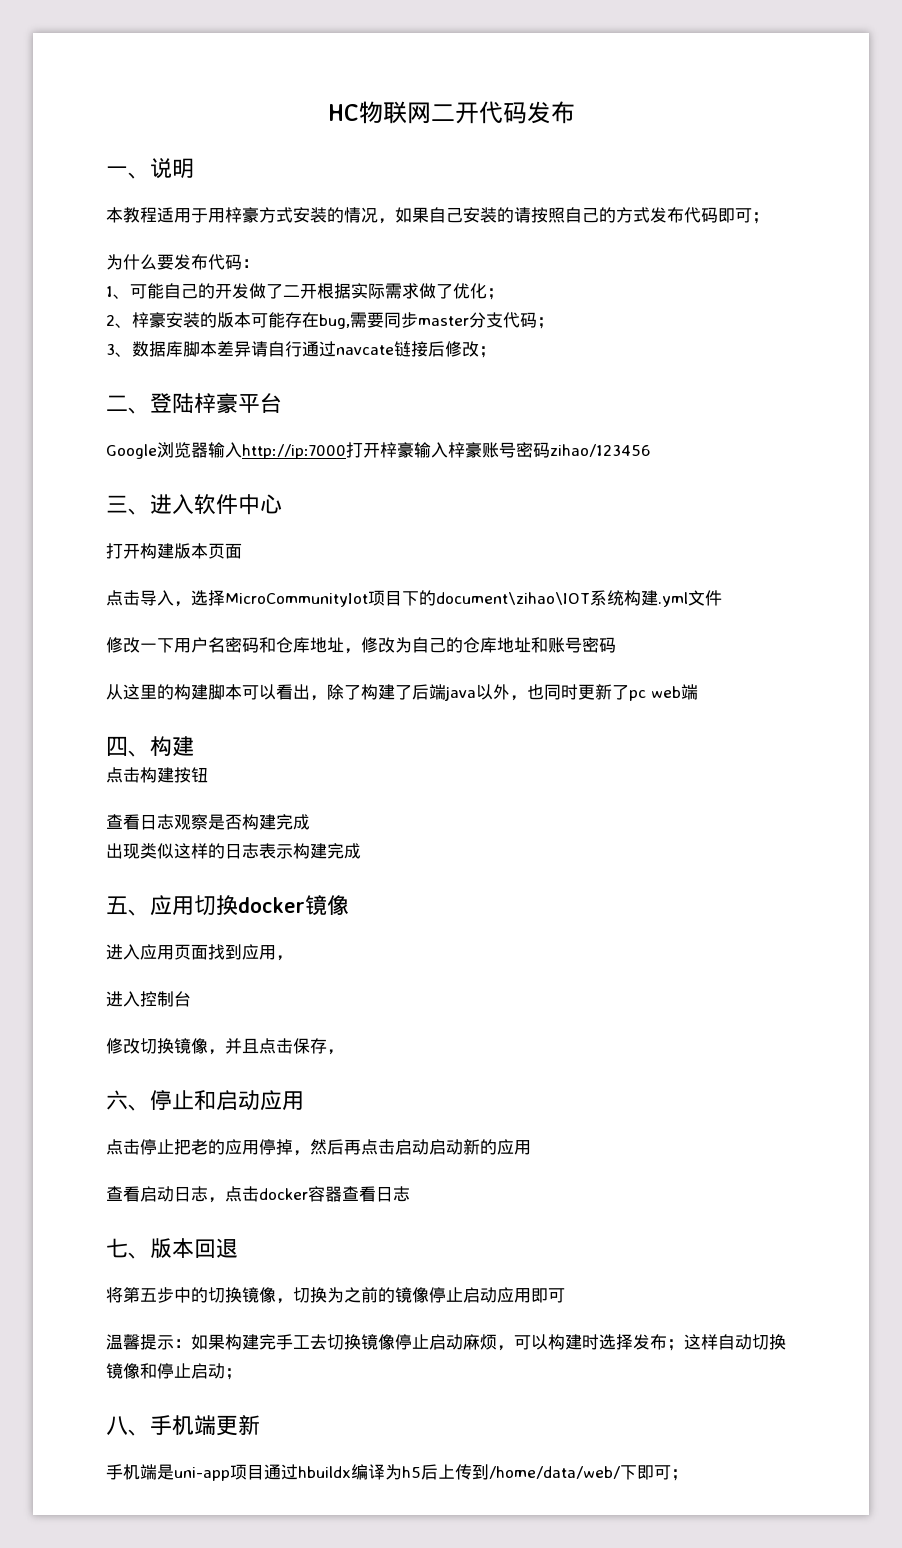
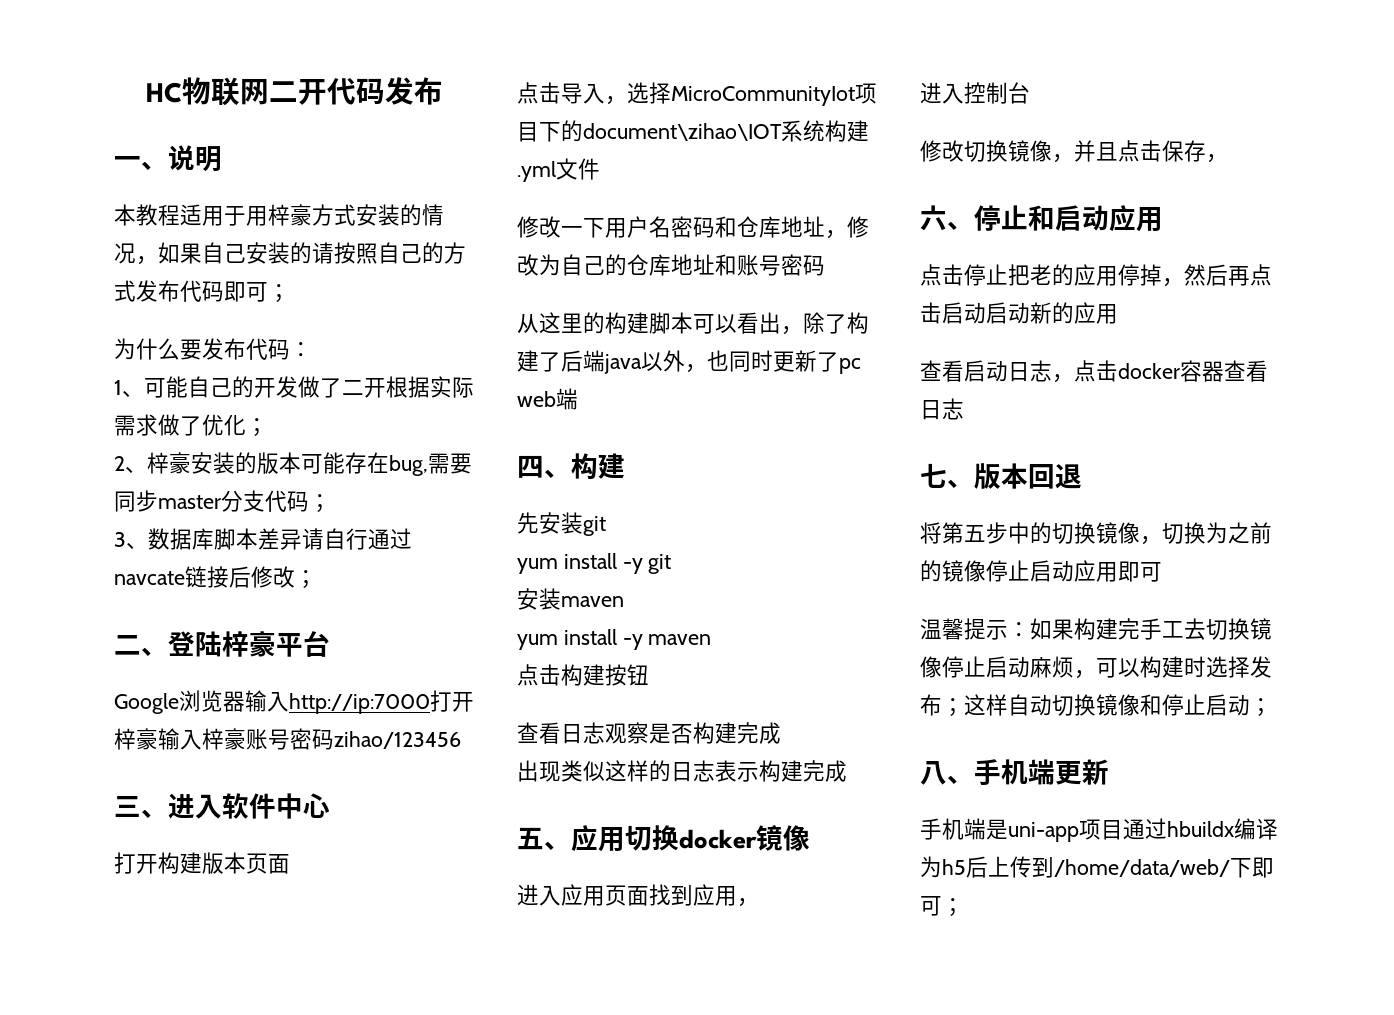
(194, 746) none -> [517,512,606,536] [517,553,672,574] [517,588,624,610] [517,629,712,650] // 先安装git // yum install -y git // 安装maven // yum install -y maven

